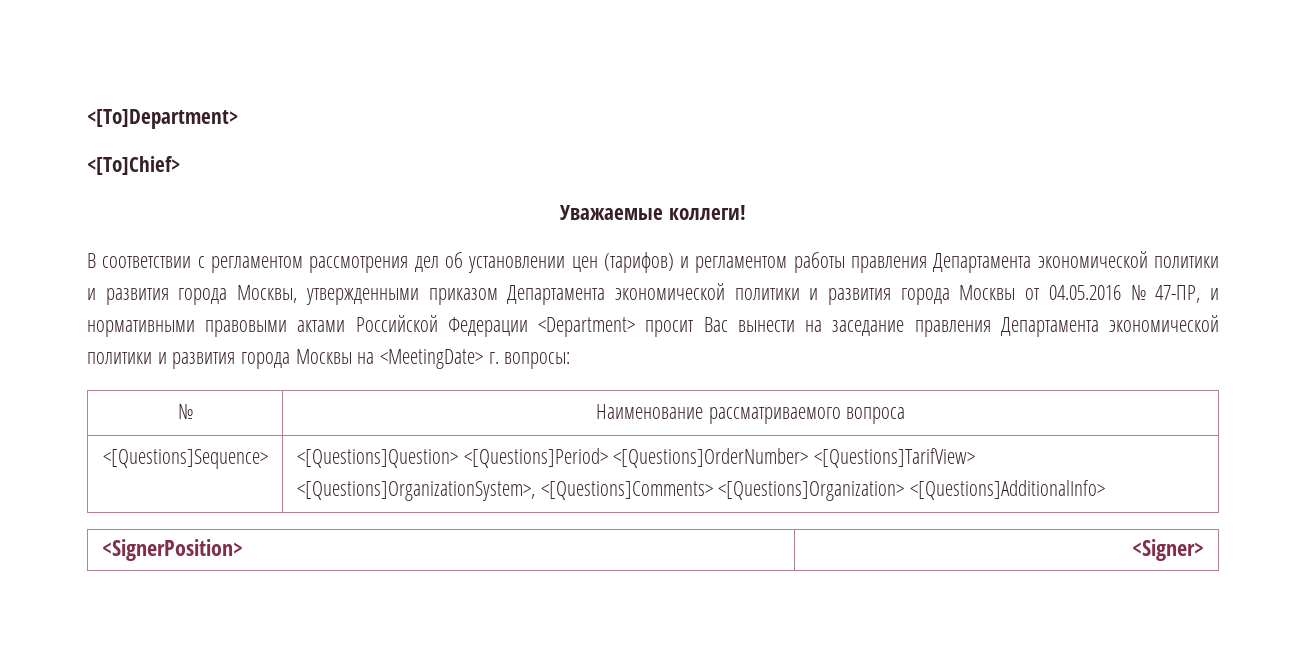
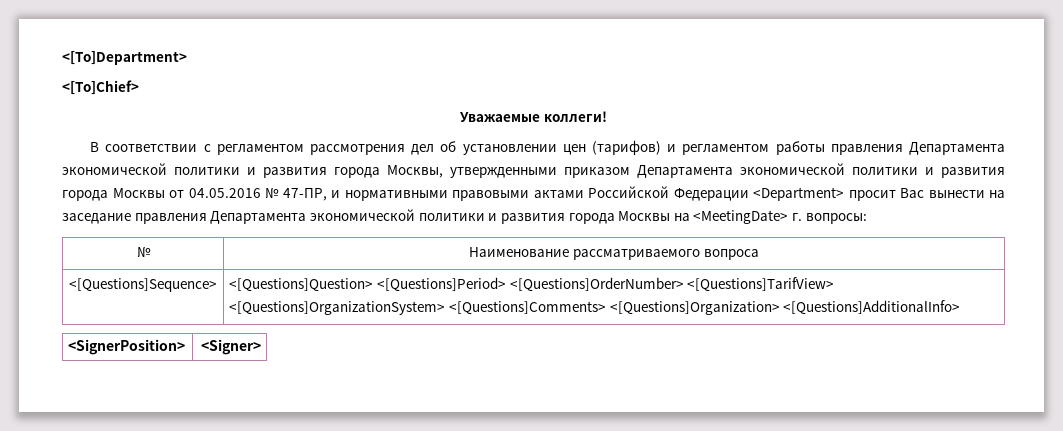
[296,481,535,501] <[Questions]OrganizationSystem>, -> [229,301,446,315] <[Questions]OrganizationSystem>

